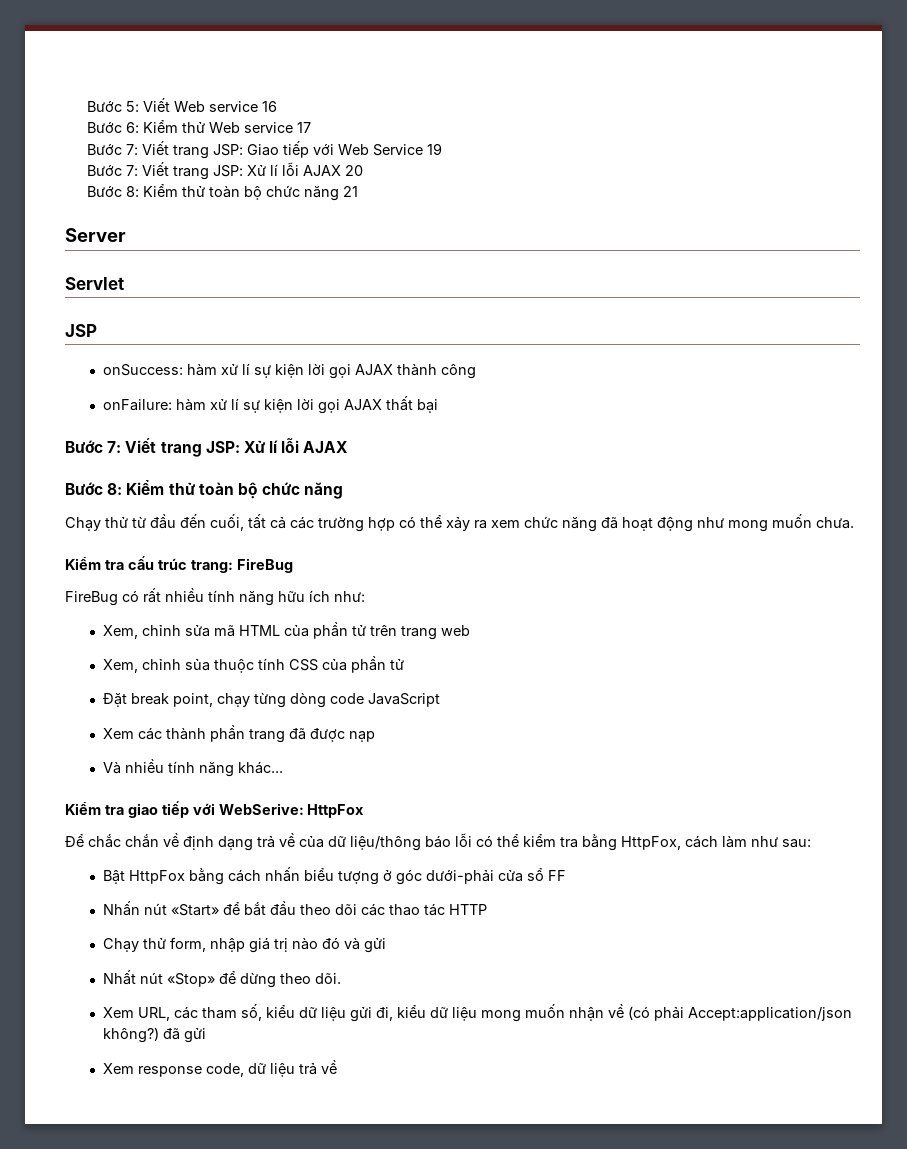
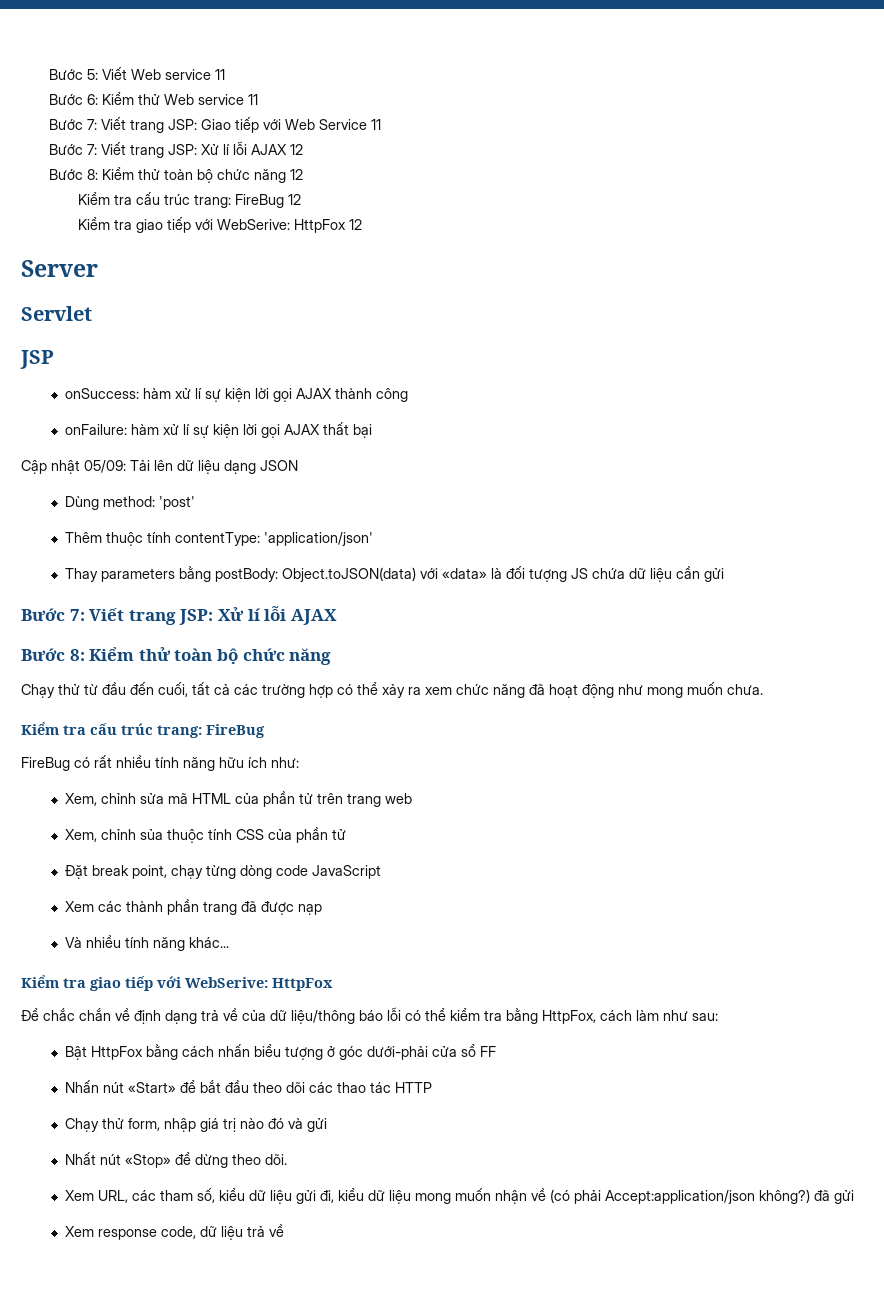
[261,101,277,112] 16 -> [215,69,226,80] 11
[296,122,311,133] 17 -> [248,94,259,105] 11
[426,143,442,155] [86,162,363,180] [86,184,358,201] 19 // Bước 7: Viết trang JSP: Xử lí lỗi AJAX 20 // Bước 8: Kiểm thử toàn bộ chức năng 21 -> [371,119,382,130] [49,141,304,158] [49,167,304,183] [77,192,301,208] [77,216,362,233] 11 // Bước 7: Viết trang JSP: Xử lí lỗi AJAX 12 // Bước 8: Kiểm thử toàn bộ chức năng 12 // Kiểm tra cấu trúc trang: FireBug 12 // Kiểm tra giao tiếp với WebSerive: HttpFox 12
(438, 406) none -> [21,460,298,474] [65,496,196,510] [65,532,374,546] [65,565,725,582] // Cập nhật 05/09: Tải lên dữ liệu dạng JSON // Dùng method: 'post' // Thêm thuộc tính contentType: 'application/json' // Thay parameters bằng postBody: Object.toJSON(data) với «data» là đối tượng JS chứa dữ liệu cần gửi

